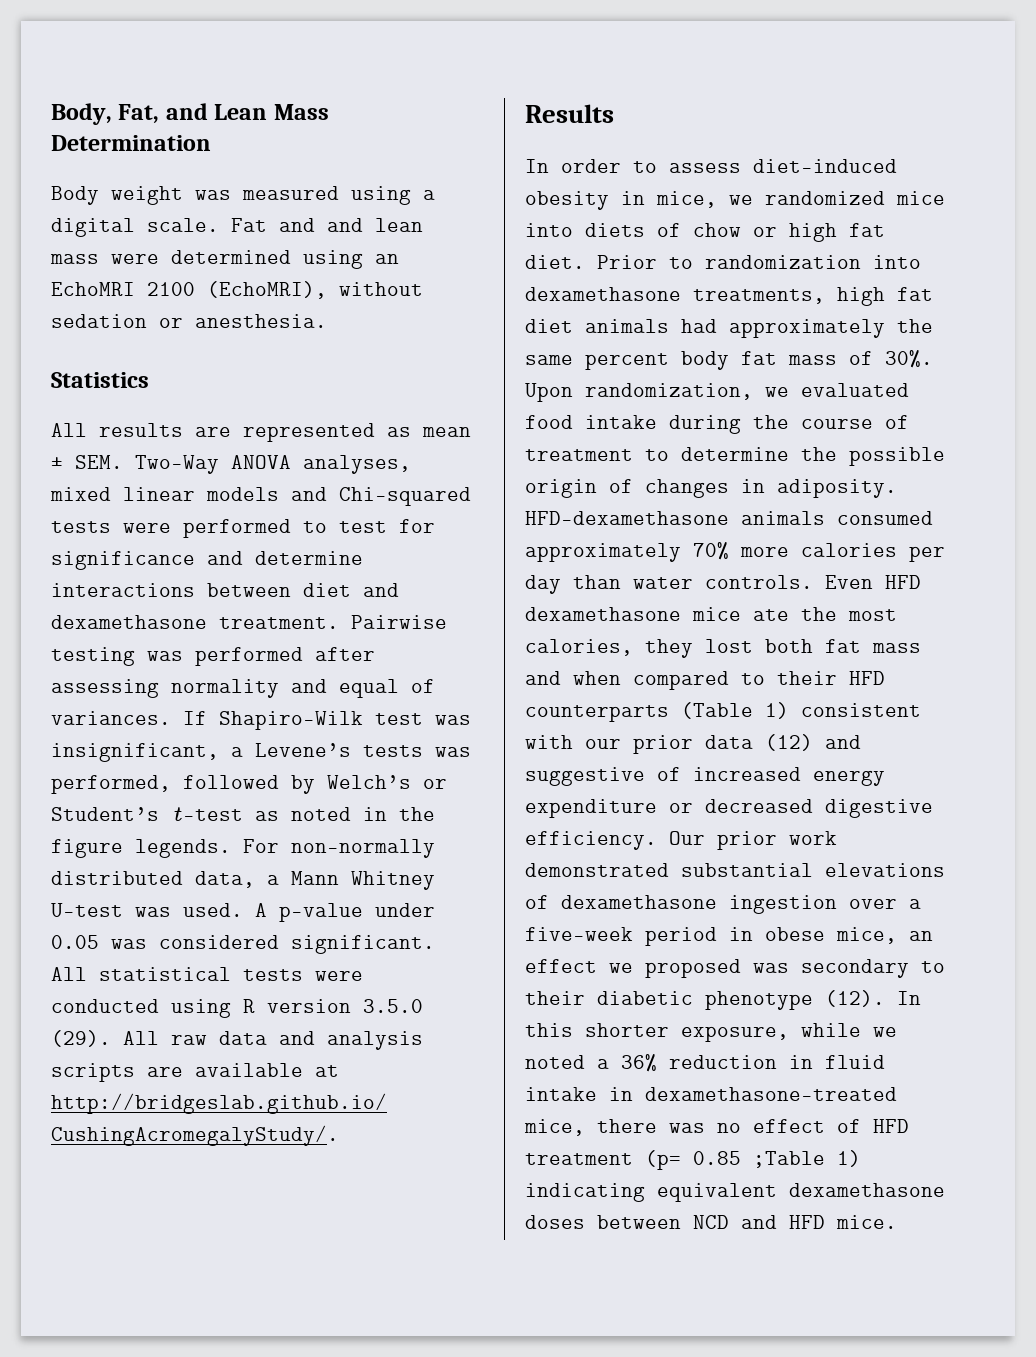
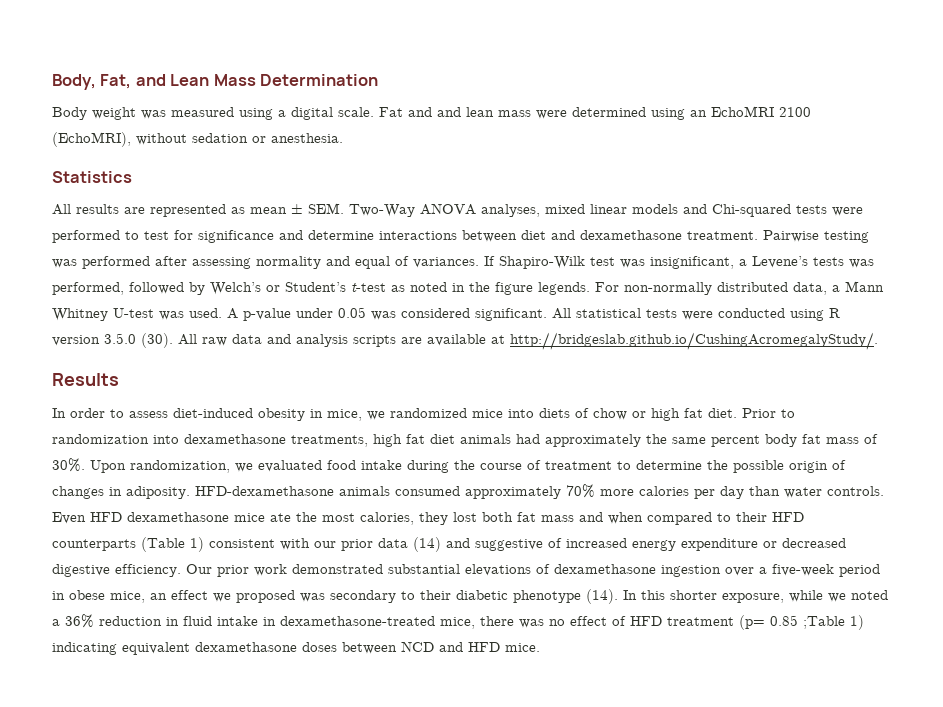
[51,1030,111,1047] (29). -> [141,333,173,348] (30).
[765,734,813,751] (12) -> [413,537,441,552] (14)
[825,990,885,1007] (12). -> [586,589,618,604] (14).

